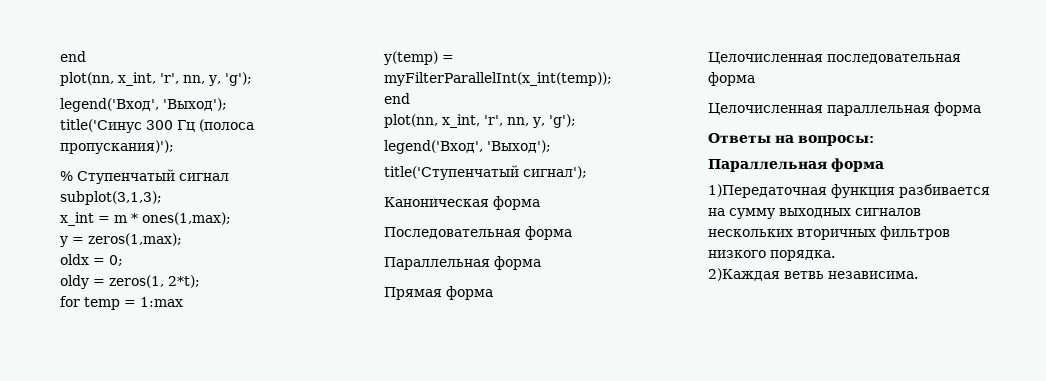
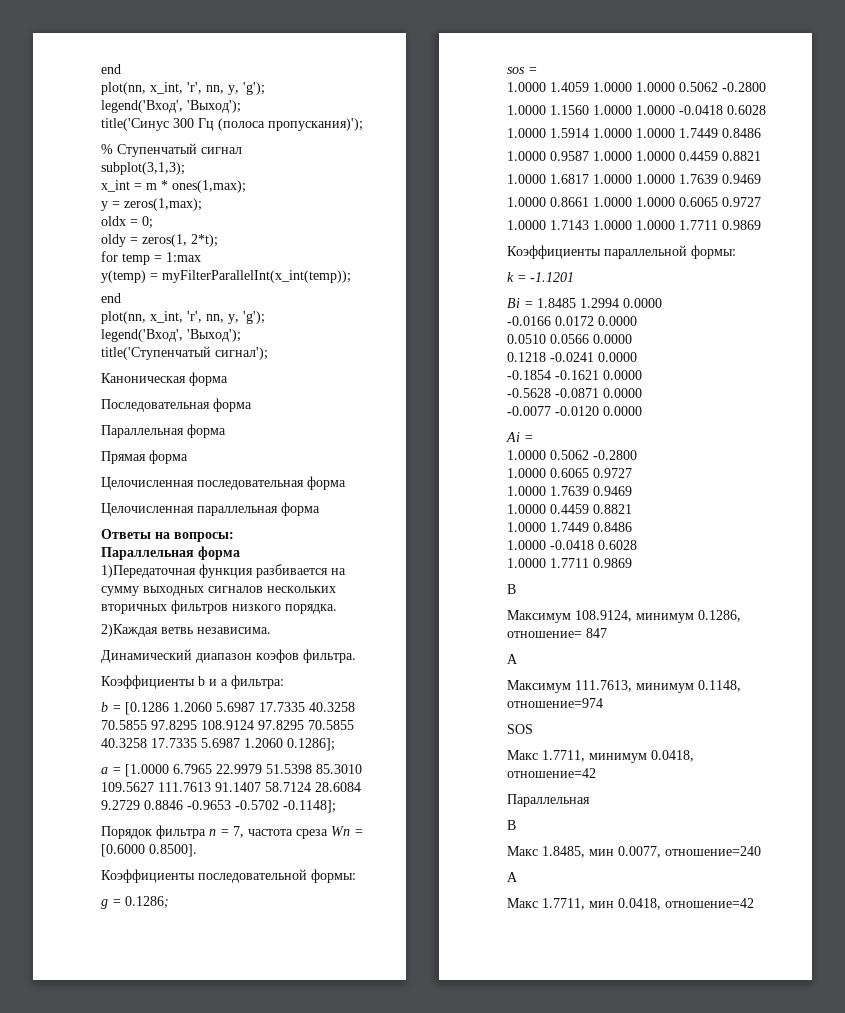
(918, 275) none -> [101,649,356,663] [101,675,284,689] [101,702,355,715] [101,720,354,730] [101,738,335,751] [101,764,362,777] [101,782,361,792] [101,800,336,813] [101,825,363,839] [101,844,197,857] [101,869,356,883] [101,896,169,909] [507,67,537,74] [507,82,766,92] [507,105,766,115] [507,128,761,138] [507,151,761,161] [507,174,761,184] [507,197,761,207] [507,220,761,230] [507,245,736,259] [507,272,574,282] [507,298,662,308] [507,316,637,326] [507,334,632,344] [507,352,637,362] [507,370,642,380] [507,388,642,398] [507,406,642,416] [506,432,533,442] [507,450,637,460] [507,468,632,478] [507,486,632,496] [507,504,632,514] [507,522,632,532] [507,540,637,550] [507,558,632,568] [507,584,516,594] [507,610,741,623] [507,628,607,638] [507,654,518,664] [507,680,741,693] [507,698,603,708] [507,724,533,734] [507,750,694,763] [507,768,596,778] [507,794,590,807] [507,820,516,830] [507,846,761,858] [507,872,518,882] [507,898,754,910] // Динамический диапазон коэфов фильтра. // Коэффициенты b и a фильтра: // b = [0.1286 1.2060 5.6987 17.7335 40.3258 70.5855 97.8295 108.9124 97.8295 70.5855 40.3258 17.7335 5.6987 1.2060 0.1286]; // a = [1.0000 6.7965 22.9979 51.5398 85.3010 109.5627 111.7613 91.1407 58.7124 28.6084 9.2729 0.8846 -0.9653 -0.5702 -0.1148]; // Порядок фильтра n = 7, частота среза Wn = [0.6000 0.8500]. // Коэффициенты последовательной формы: // g = 0.1286; // sos = // 1.0000 1.4059 1.0000 1.0000 0.5062 -0.2800 // 1.0000 1.1560 1.0000 1.0000 -0.0418 0.6028 // 1.0000 1.5914 1.0000 1.0000 1.7449 0.8486 // 1.0000 0.9587 1.0000 1.0000 0.4459 0.8821 // 1.0000 1.6817 1.0000 1.0000 1.7639 0.9469 // 1.0000 0.8661 1.0000 1.0000 0.6065 0.9727 // 1.0000 1.7143 1.0000 1.0000 1.7711 0.9869 // Коэффициенты параллельной формы: // k = -1.1201 // Bi = 1.8485 1.2994 0.0000 // -0.0166 0.0172 0.0000 // 0.0510 0.0566 0.0000 // 0.1218 -0.0241 0.0000 // -0.1854 -0.1621 0.0000 // -0.5628 -0.0871 0.0000 // -0.0077 -0.0120 0.0000 // Ai = // 1.0000 0.5062 -0.2800 // 1.0000 0.6065 0.9727 // 1.0000 1.7639 0.9469 // 1.0000 0.4459 0.8821 // 1.0000 1.7449 0.8486 // 1.0000 -0.0418 0.6028 // 1.0000 1.7711 0.9869 // B // Максимум 108.9124, минимум 0.1286, отношение= 847 // А // Максимум 111.7613, минимум 0.1148, отношение=974 // SOS // Макс 1.7711, минимум 0.0418, отношение=42 // Параллельная // B // Макс 1.8485, мин 0.0077, отношение=240 // A // Макс 1.7711, мин 0.0418, отношение=42

